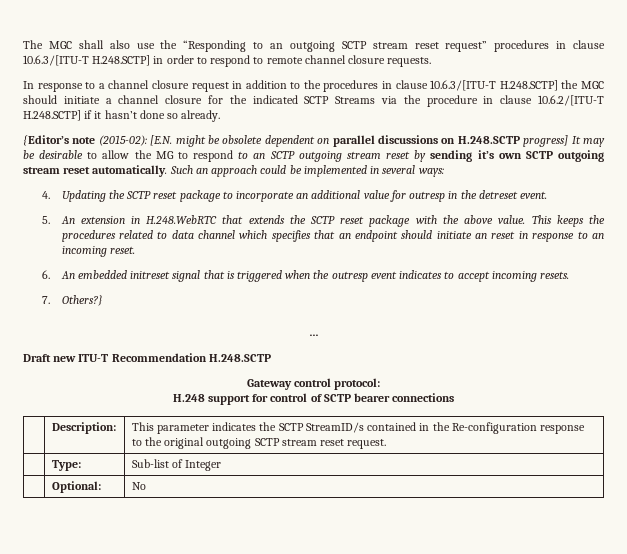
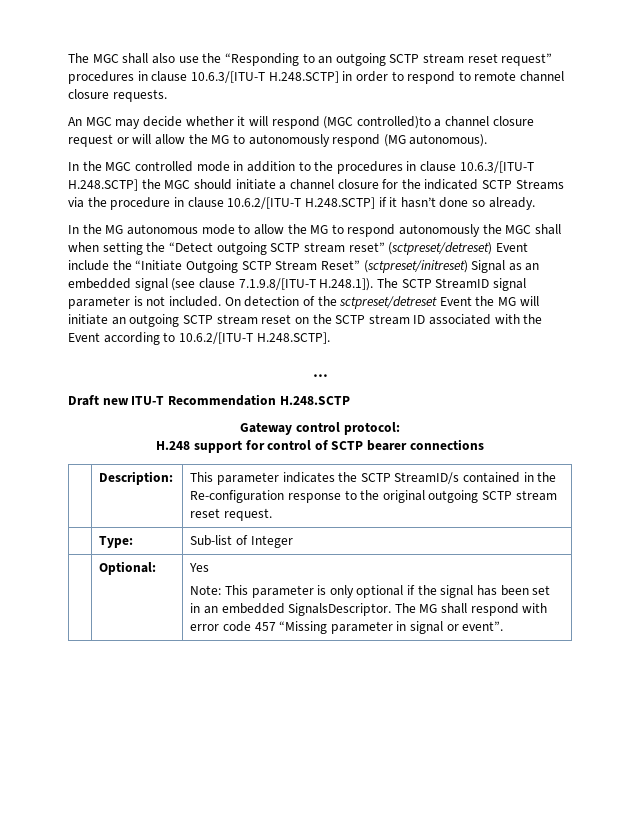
[23,80,229,92] In response to a channel closure request -> [68,116,534,129] [68,134,488,147] [68,161,230,172] An MGC may decide whether it will respond (MGC controlled)to a channel closure request or will allow the MG to autonomously respond (MG autonomous). // In the MGC controlled mode
[23,135,605,147] [23,150,84,159] {Editor’s note (2015-02): [E.N. might be obsolete dependent on parallel discussions on H.248.SCTP progress] It may be desirable -> [68,224,235,235] In the MG autonomous mode
[238,150,604,162] [23,165,444,177] [42,190,548,202] [42,215,605,227] [61,230,605,242] [61,246,135,257] [42,270,570,282] [42,295,103,306] to an SCTP outgoing stream reset by sending it’s own SCTP outgoing stream reset automatically. Such an approach could be implemented in several ways: // 4. Updating the SCTP reset package to incorporate an additional value for outresp in the detreset event. // 5. An extension in H.248.WebRTC that extends the SCTP reset package with the above value. This keeps the procedures related to data channel which specifies that an endpoint should initiate an reset in response to an incoming reset. // 6. An embedded initreset signal that is triggered when the outresp event indicates to accept incoming resets. // 7. Others?} -> [399,224,562,237] [68,242,528,255] [68,260,540,273] [68,278,526,291] [68,296,539,309] [68,314,543,327] [68,332,330,345] autonomously the MGC shall when setting the “Detect outgoing SCTP stream reset” (sctpreset/detreset) Event include the “Initiate Outgoing SCTP Stream Reset” (sctpreset/initreset) Signal as an embedded signal (see clause 7.1.9.8/[ITU-T H.248.1]). The SCTP StreamID signal parameter is not included. On detection of the sctpreset/detreset Event the MG will initiate an outgoing SCTP stream reset on the SCTP stream ID associated with the Event according to 10.6.2/[ITU-T H.248.SCTP].
[131,482,146,490] No -> [189,563,210,572] [190,585,551,598] [190,603,548,616] [190,621,504,634] Yes // Note: This parameter is only optional if the signal has been set in an embedded SignalsDescriptor. The MG shall respond with error code 457 “Missing parameter in signal or event”.

